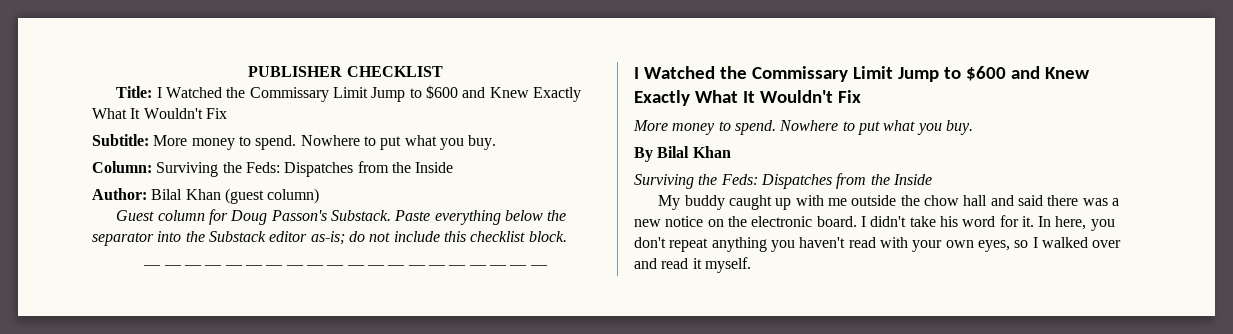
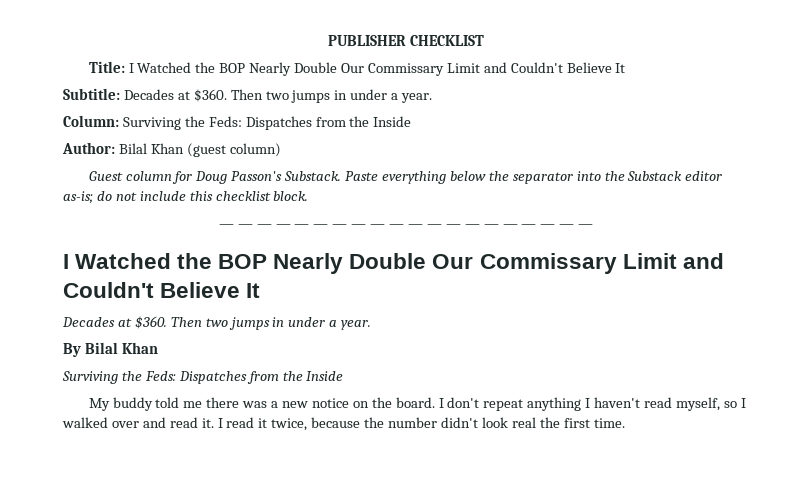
[249,85,581,102] [92,108,227,119] Commissary Limit Jump to $600 and Knew Exactly What It Wouldn't Fix -> [219,62,626,76] BOP Nearly Double Our Commissary Limit and Couldn't Believe It
[153,135,497,150] More money to spend. Nowhere to put what you buy. -> [123,89,433,103] Decades at $360. Then two jumps in under a year.
[751,66,1090,82] [634,90,861,106] [633,120,973,135] Commissary Limit Jump to $600 and Knew Exactly What It Wouldn't Fix // More money to spend. Nowhere to put what you buy. -> [218,253,724,274] [63,282,261,298] [62,316,372,330] BOP Nearly Double Our Commissary Limit and Couldn't Believe It // Decades at $360. Then two jumps in under a year.
[729,195,1043,210] caught up with me outside the chow hall and said -> [155,397,203,408] told me
[751,216,813,227] electronic -> (392, 402) none
[870,215,1115,231] didn't take his word for it. In here, you -> (444, 403) none
[770,240,795,252] you -> [585,398,591,408] I
[879,237,1010,252] with your own eyes, -> [675,397,720,411] myself,
[692,257,751,273] it myself. -> [201,417,625,431] it. I read it twice, because the number didn't look real the first time.

